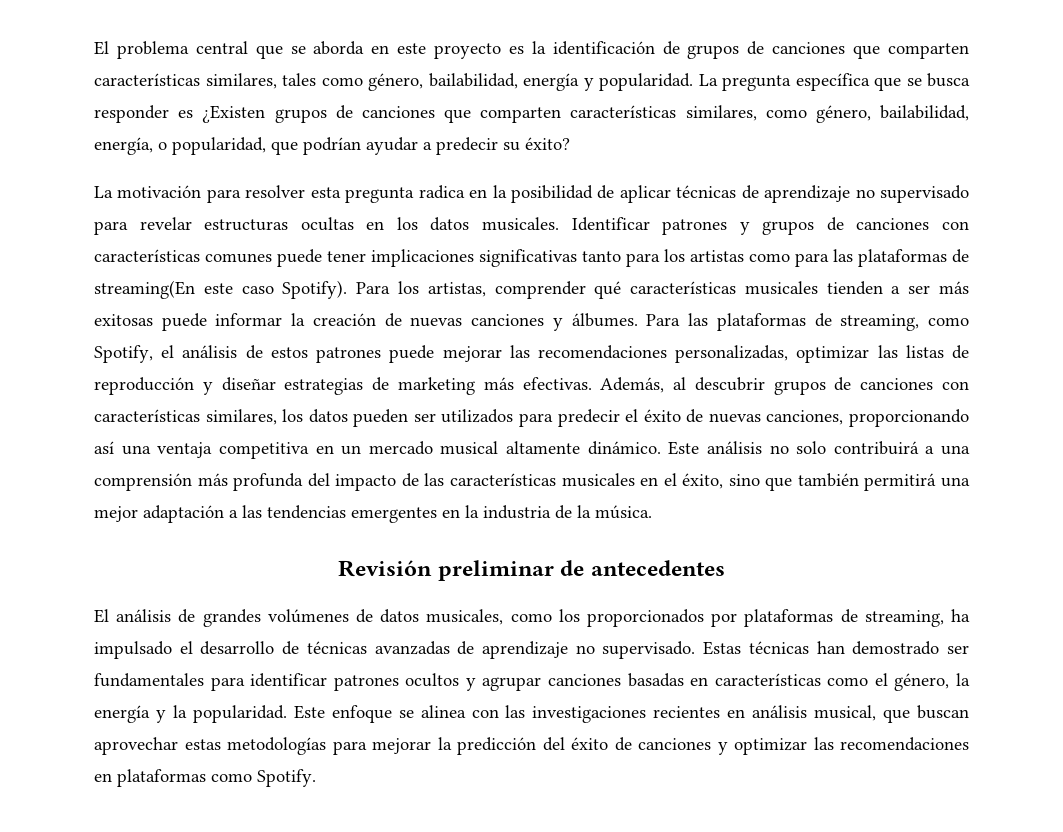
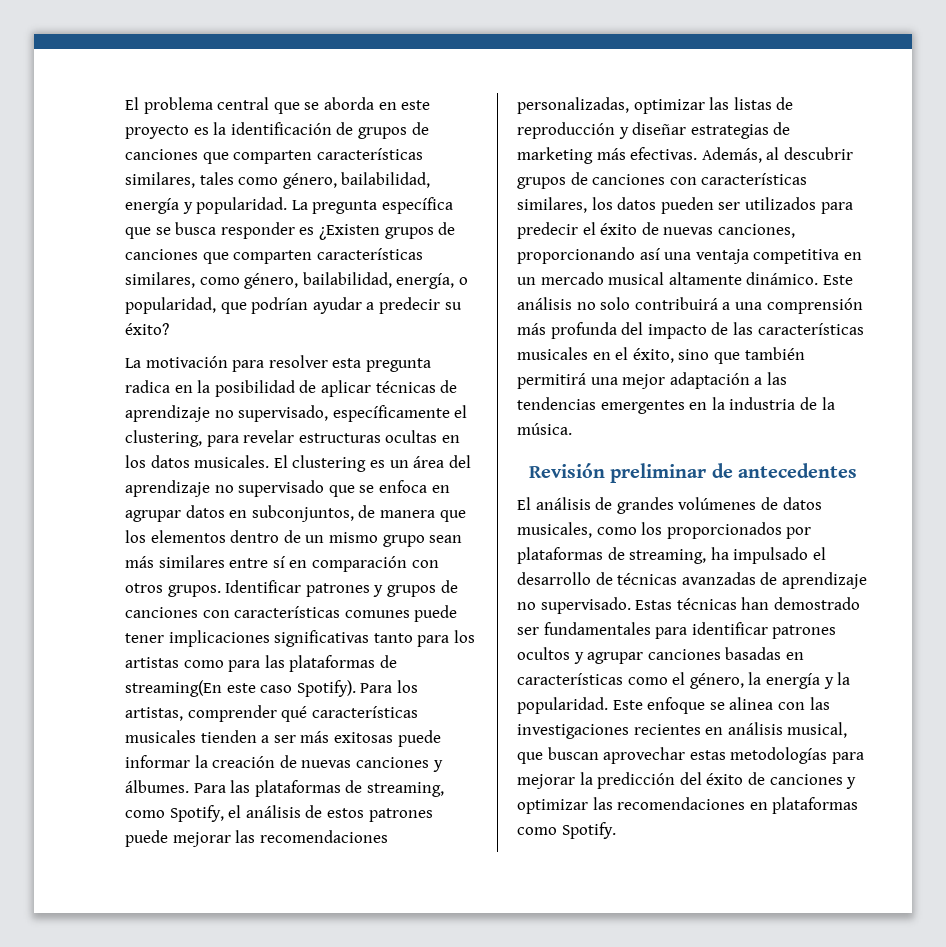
[880,185,969,203] supervisado -> [238,405,468,422] [125,430,202,447] supervisado, específicamente el clustering,
(559, 224) none -> [273,455,471,472] [125,480,450,497] [125,505,466,522] [125,530,463,547] [125,555,439,572] [125,583,221,597] El clustering es un área del aprendizaje no supervisado que se enfoca en agrupar datos en subconjuntos, de manera que los elementos dentro de un mismo grupo sean más similares entre sí en comparación con otros grupos.

